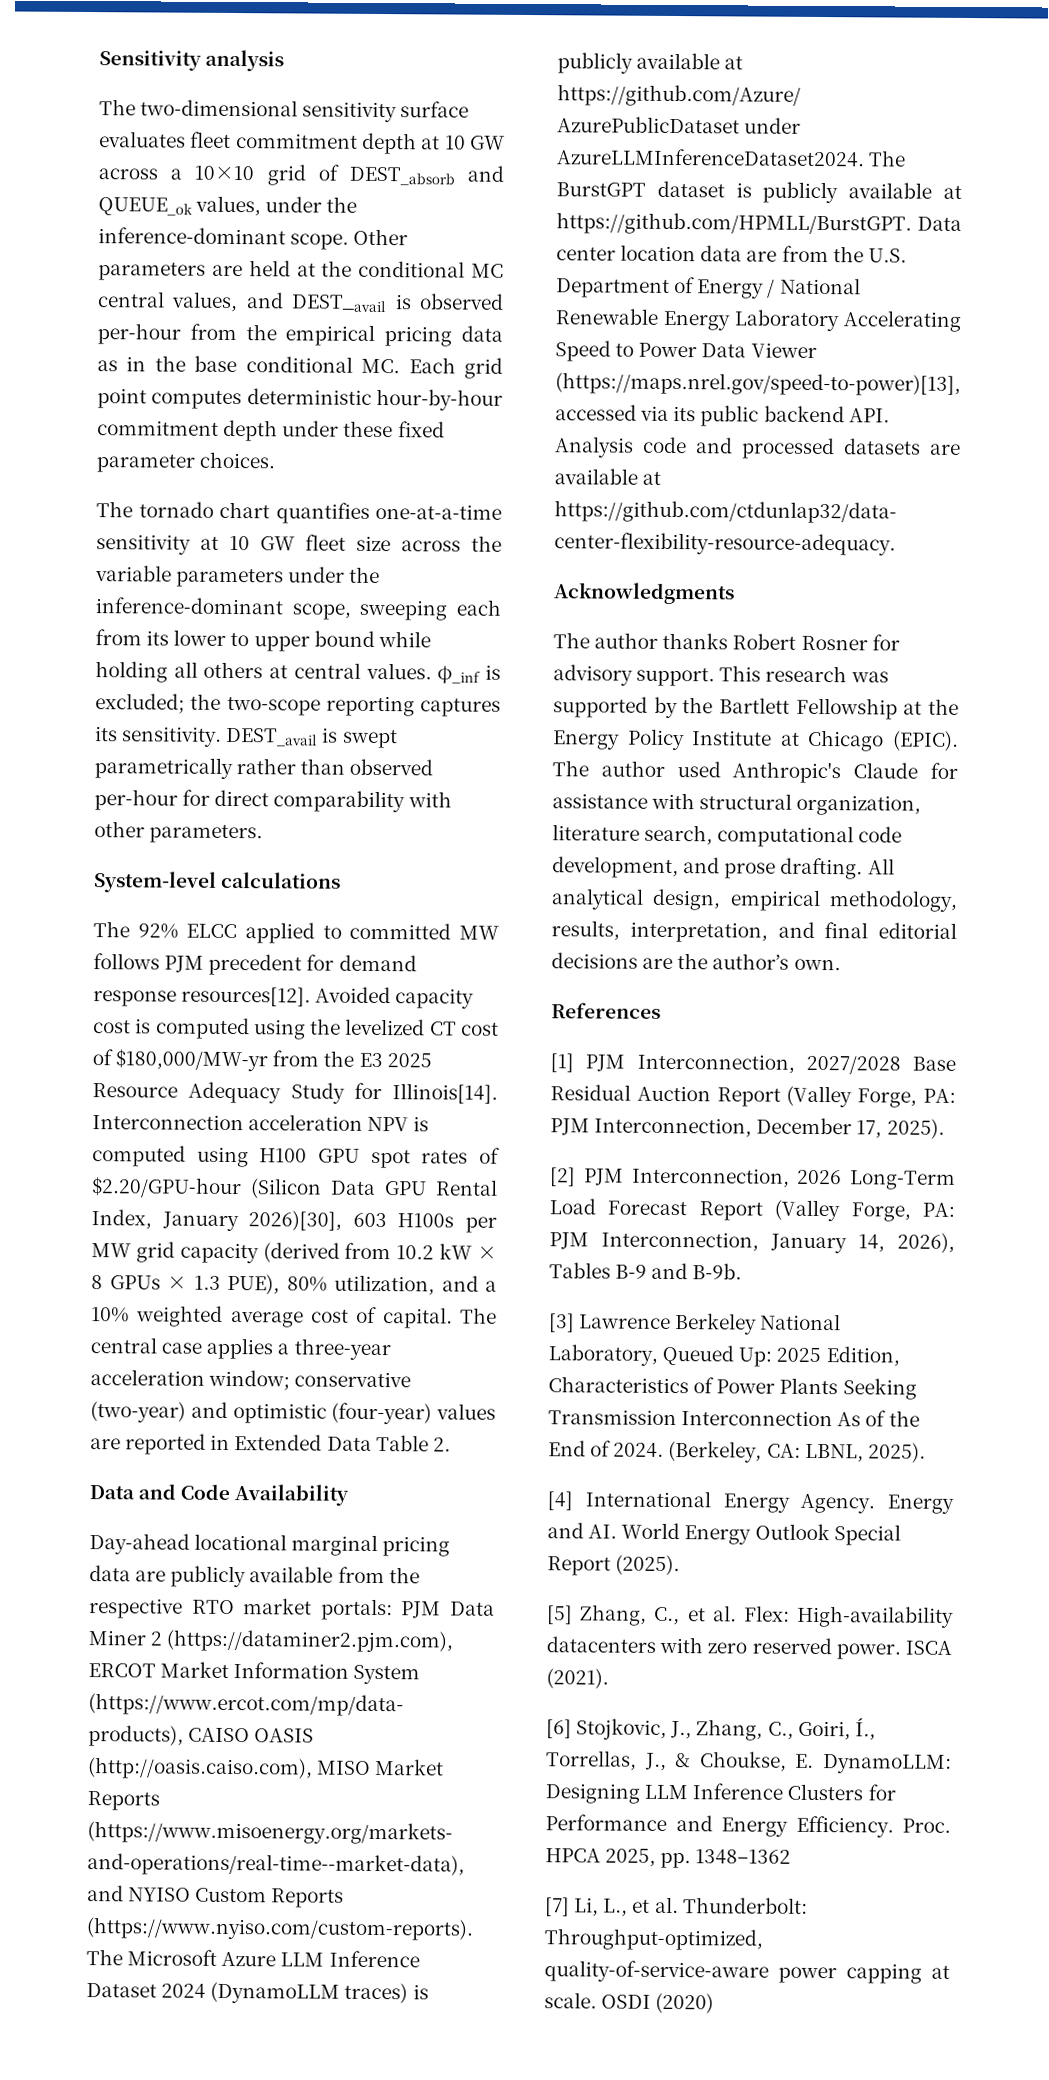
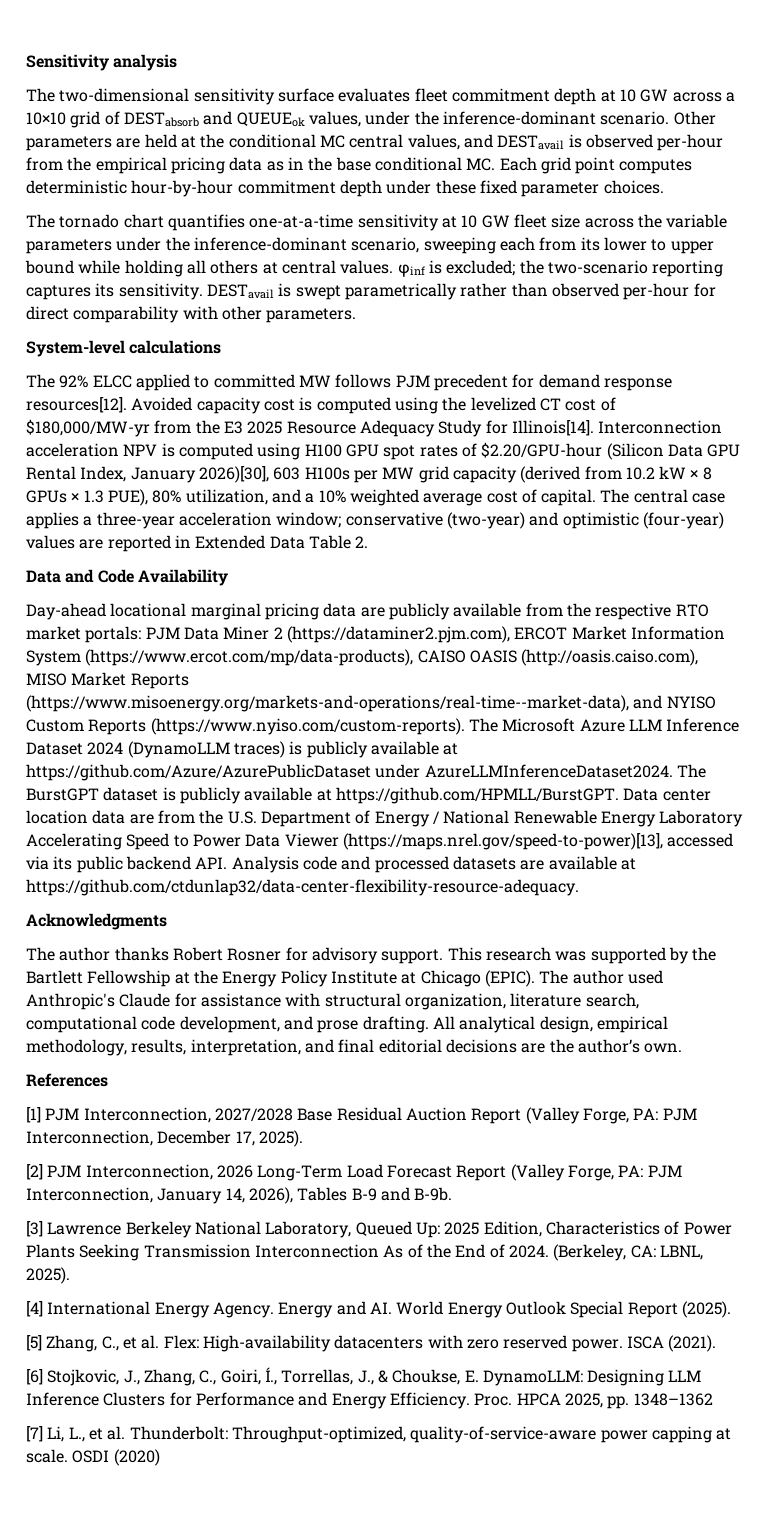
[348,165,505,186] [98,197,193,216] DEST_absorb and QUEUE_ok -> [123,111,305,127] DESTabsorb and QUEUEok
[290,233,350,250] scope. -> [600,111,670,125] scenario.
[291,294,388,313] DEST_avail -> [497,135,565,150] DESTavail
[291,603,351,620] scope, -> [351,237,420,253] scenario,
[437,665,482,684] φ_inf -> [397,264,425,277] φinf
[226,696,321,716] two-scope -> [547,260,648,274] two-scenario
[225,727,319,747] DEST_avail -> [206,284,274,299] DESTavail

